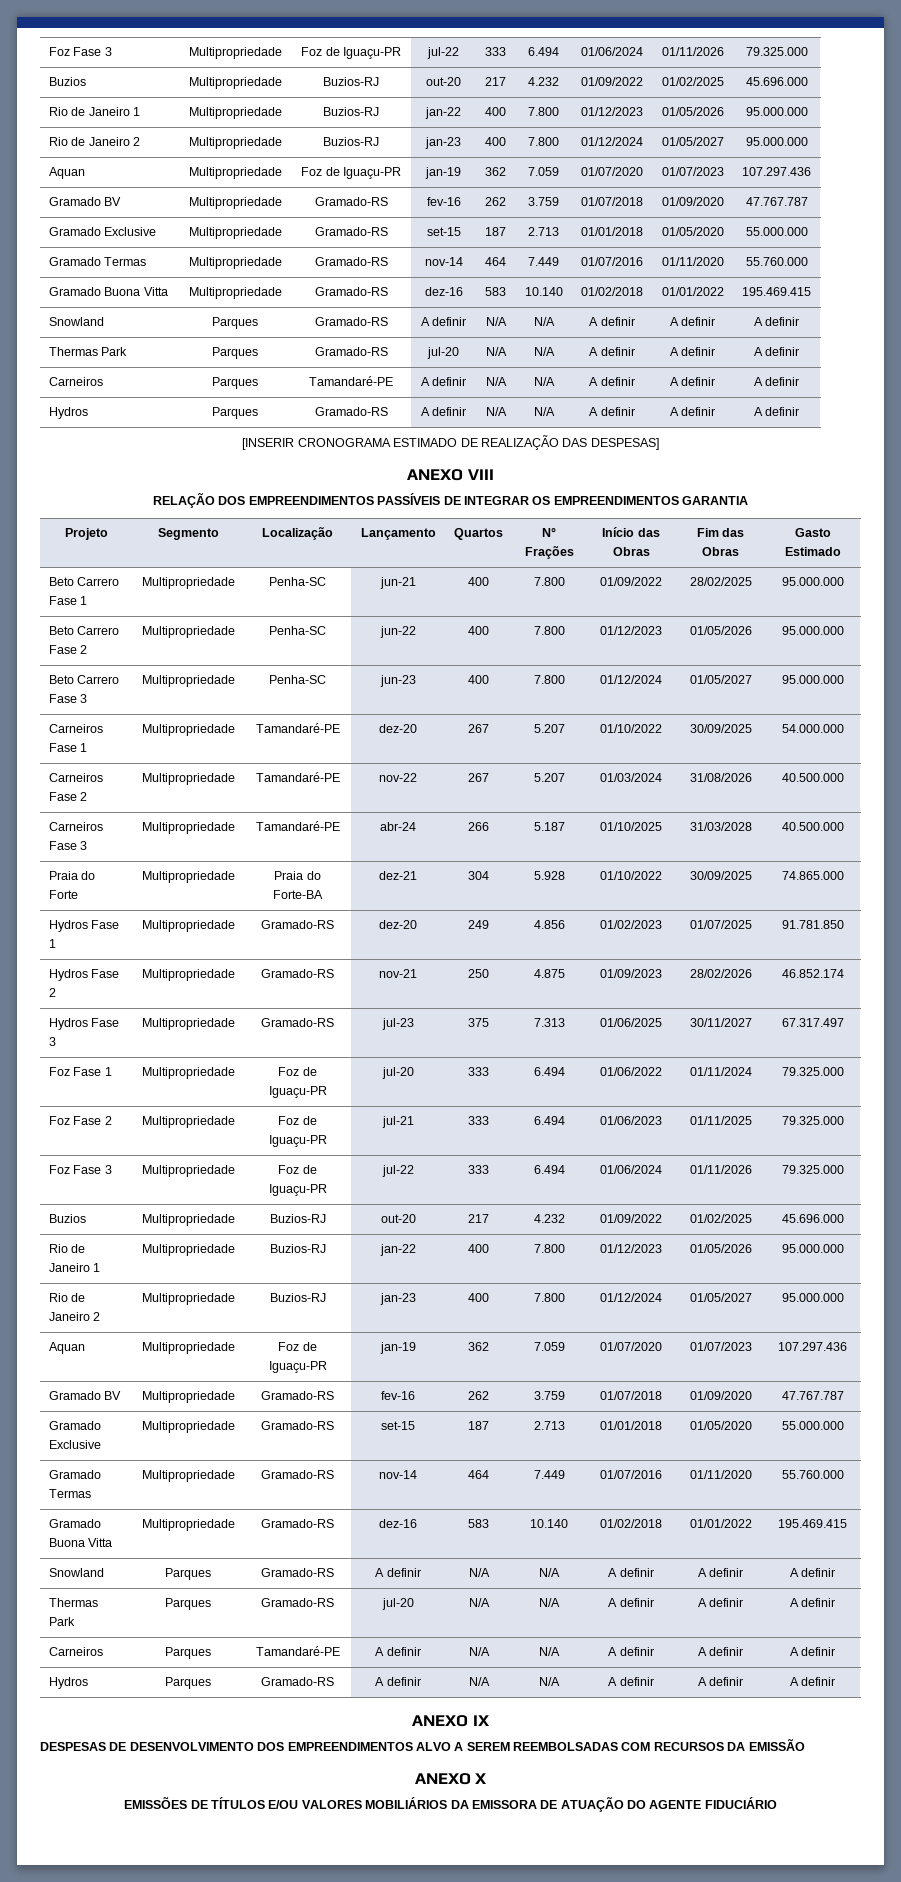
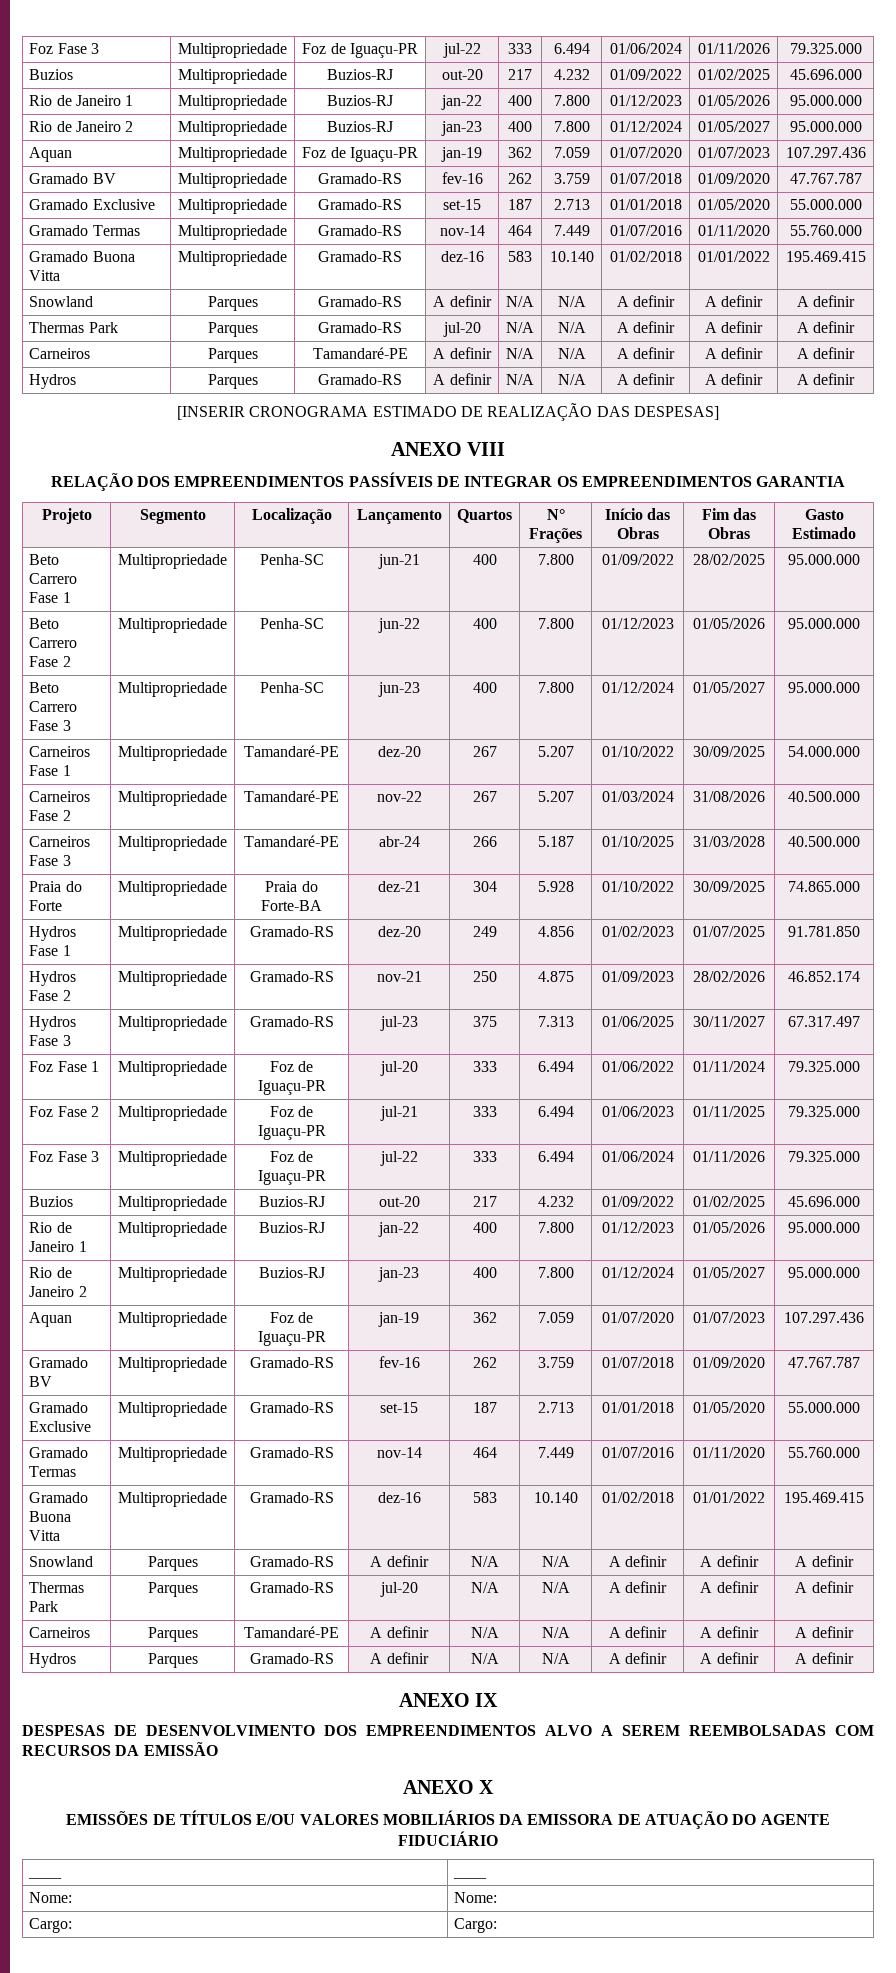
(777, 1803) none -> [28,1877,63,1879] [453,1877,488,1879] [29,1892,73,1903] [454,1892,498,1903] [29,1918,73,1933] [454,1918,498,1933] // ____ | ____ // Nome: | Nome: // Cargo: | Cargo:

